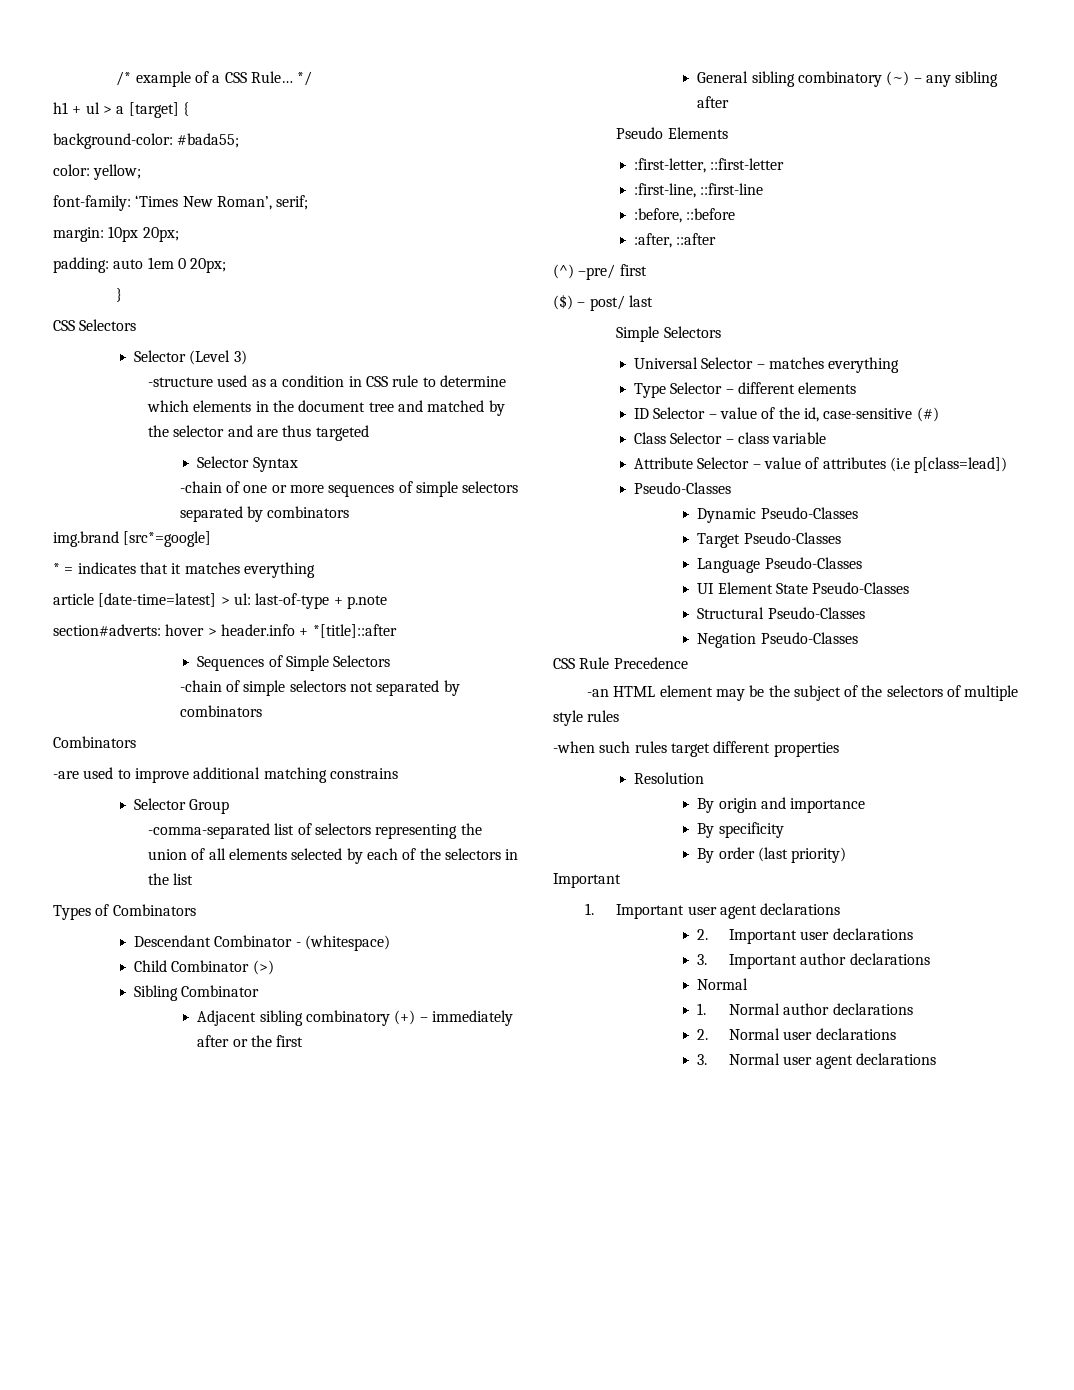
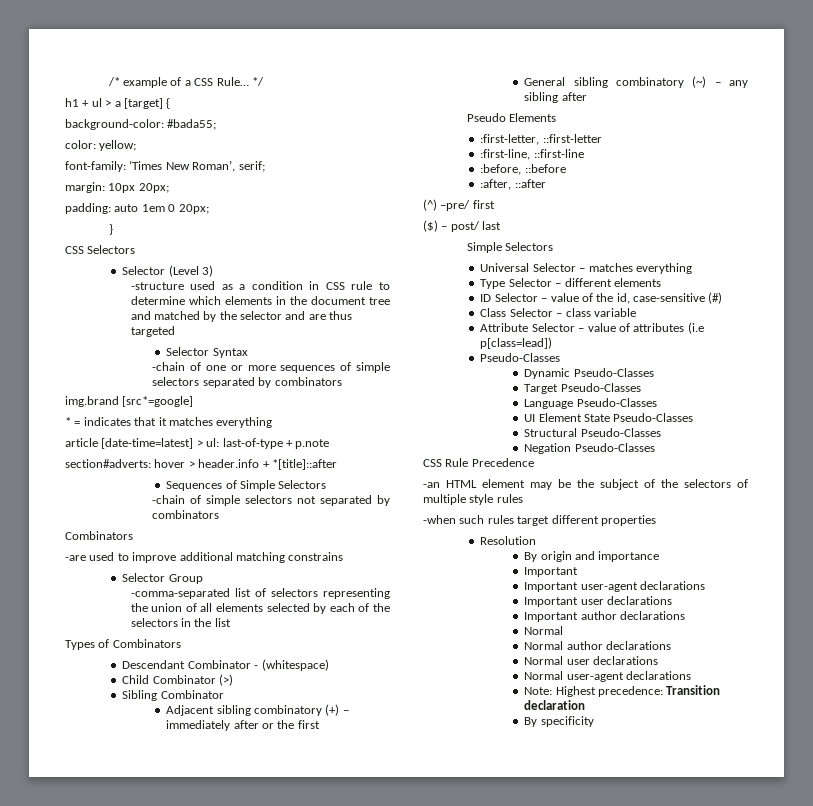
[697,822,784,838] [697,847,847,863] [553,873,621,888] [584,903,841,919] [697,929,709,940] By specificity // By order (last priority) // Important // 1. Important user agent declarations // 2. -> [524,567,579,577] [524,581,705,592] Important // Important user-agent declarations //
[697,954,708,965] 3. -> (672, 600) none
[697,1003,707,1015] 1. -> (564, 630) none
[697,1029,709,1040] 2. -> (671, 645) none
[697,1053,937,1069] 3. Normal user agent declarations -> [524,671,691,682] [524,685,721,697] [524,700,586,710] [524,716,594,727] Normal user-agent declarations // Note: Highest precedence: Transition declaration // By specificity

